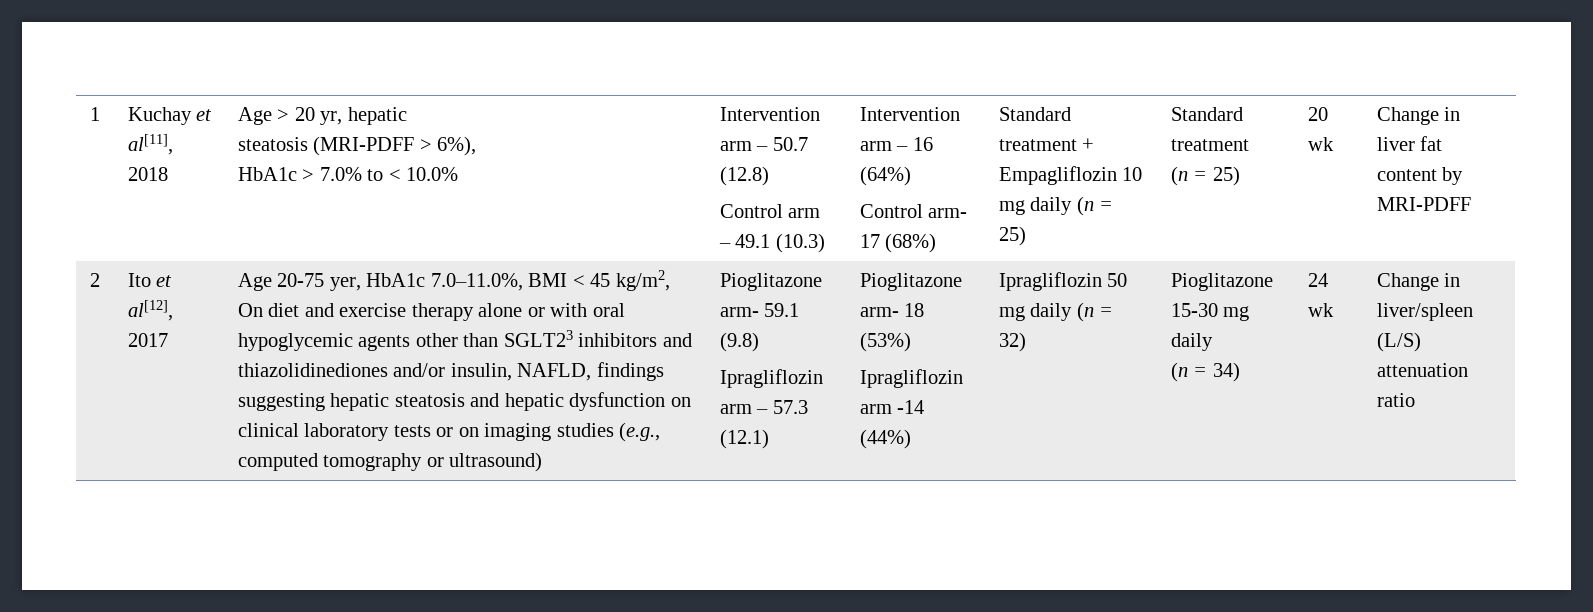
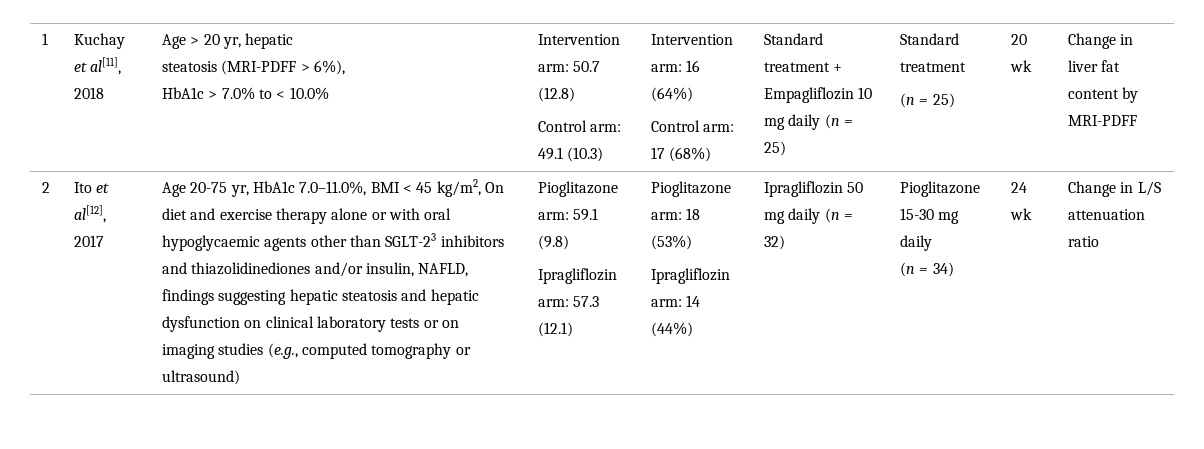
[719,141,769,151] arm – -> [537,64,569,72] arm:
[788,208,821,218] [718,243,731,248] arm – -> [590,124,622,132] arm:
[859,141,909,151] arm – -> [650,64,682,72] arm:
[928,208,968,218] arm- -> [703,124,735,132] arm:
[329,277,361,291] yer, -> [230,185,249,197] yr,
[237,333,353,351] hypoglycemic -> [161,235,260,251] hypoglycaemic
[503,330,573,347] SGLT23 -> [385,233,437,247] SGLT-23
[719,307,759,317] arm- -> [537,212,569,220] arm:
[719,404,769,414] arm – -> [537,299,569,307] arm:
[859,307,899,317] arm- -> [650,212,682,220] arm:
[859,400,925,414] arm -14 -> [650,295,701,307] arm: 14
[1376,303,1473,321] [1376,332,1421,352] liver/spleen (L/S) -> [1137,181,1161,196] L/S

